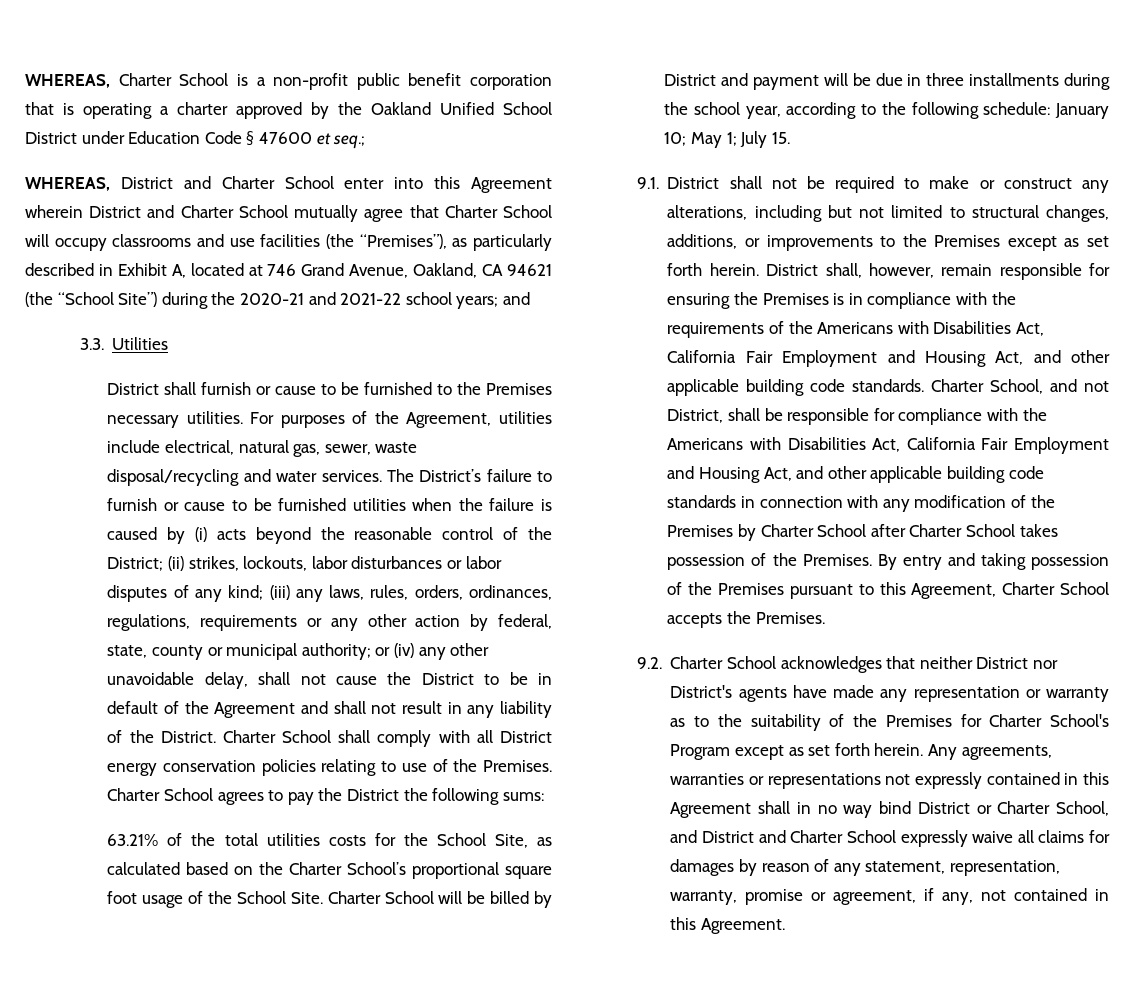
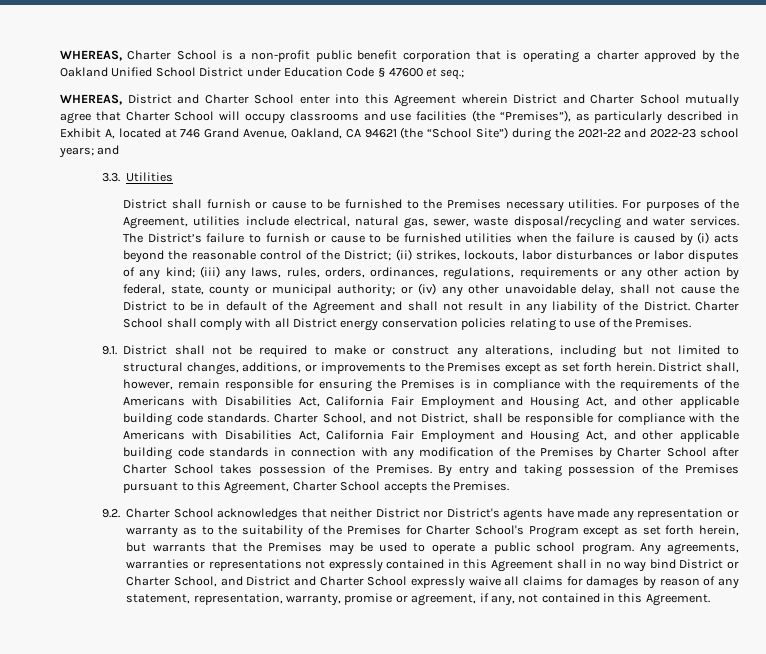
[239,292,402,305] 2020-21 and 2021-22 -> [577,128,697,138] 2021-22 and 2022-23
[107,788,544,805] [107,833,552,848] [107,862,552,879] [107,891,553,908] [664,73,1110,90] [664,102,1109,119] [664,131,790,148] Charter School agrees to pay the District the following sums: // 63.21% of the total utilities costs for the School Site, as calculated based on the Charter School’s proportional square foot usage of the School Site. Charter School will be billed by District and payment will be due in three installments during the school year, according to the following schedule: January 10; May 1; July 15. -> (692, 323) none
[874,743,924,756] herein. -> [699,525,739,536] [126,542,634,555] herein, but warrants that the Premises may be used to operate a public school program.

